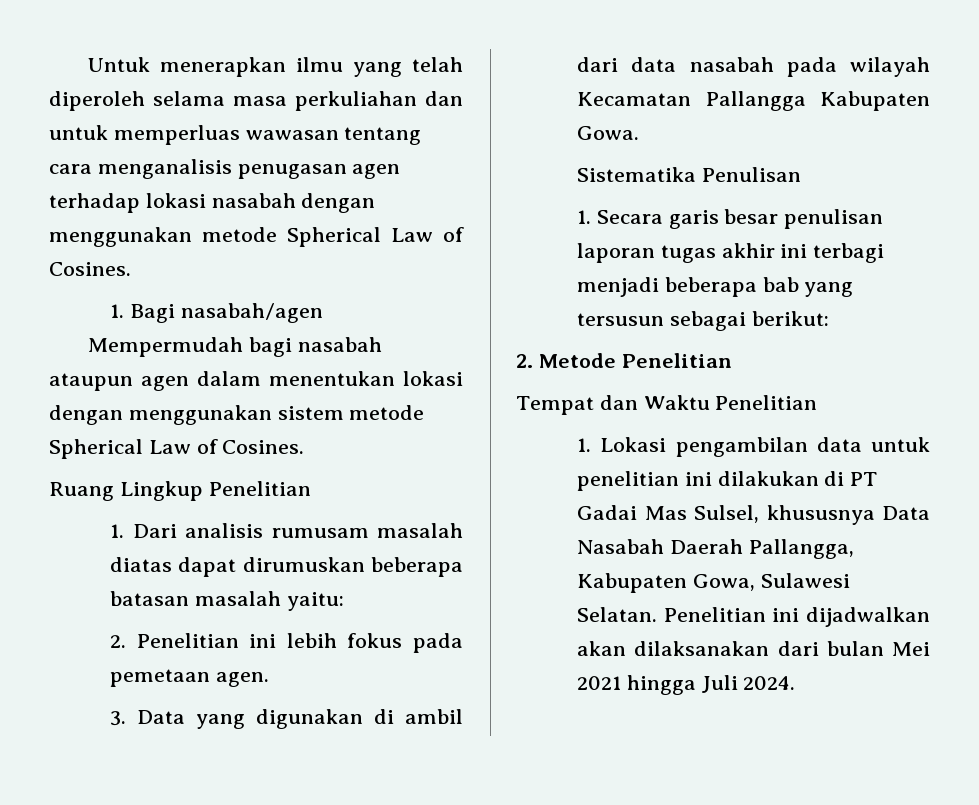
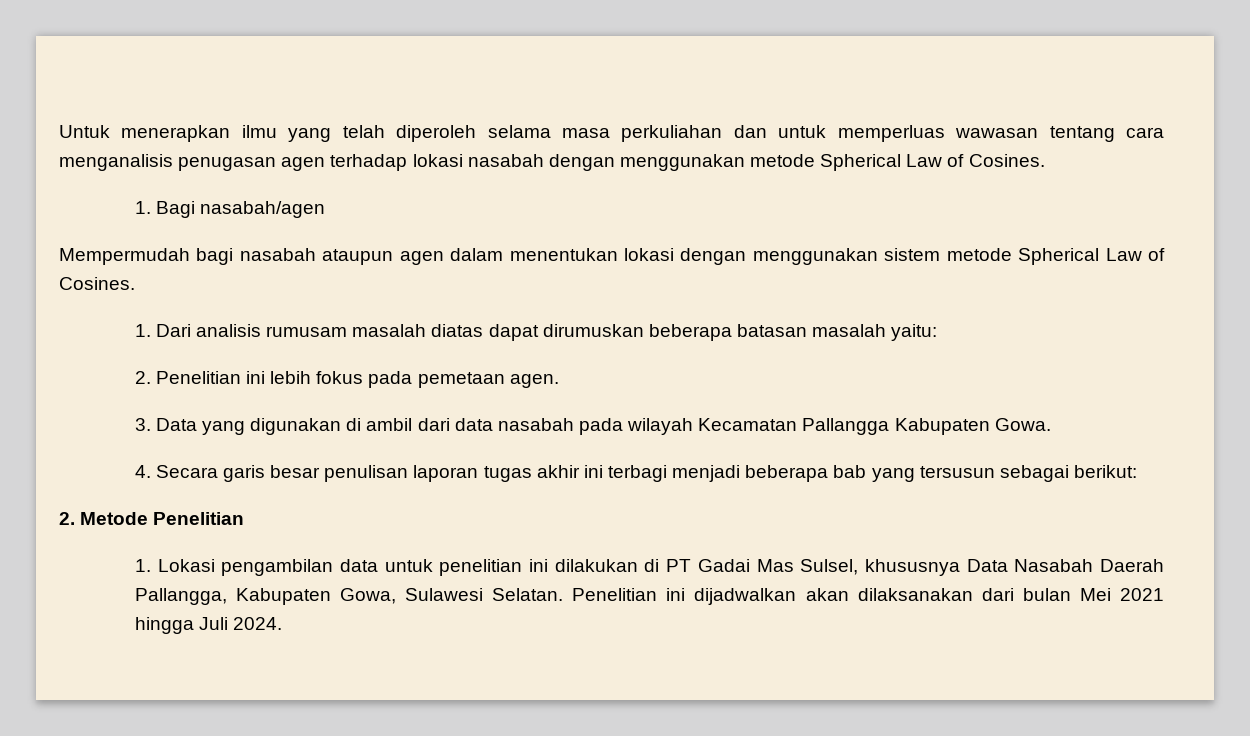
[49,481,311,501] // Ruang Lingkup Penelitian -> (135, 283) none
[577,167,801,182] [577,210,592,224] Sistematika Penulisan // 1. -> [134,465,151,478] 4.
[516,395,818,415] // Tempat dan Waktu Penelitian -> (245, 518) none

